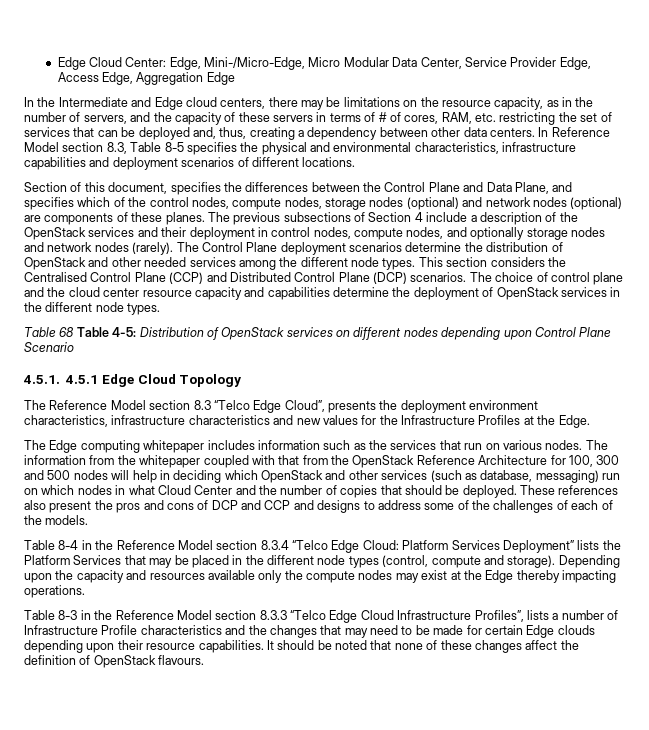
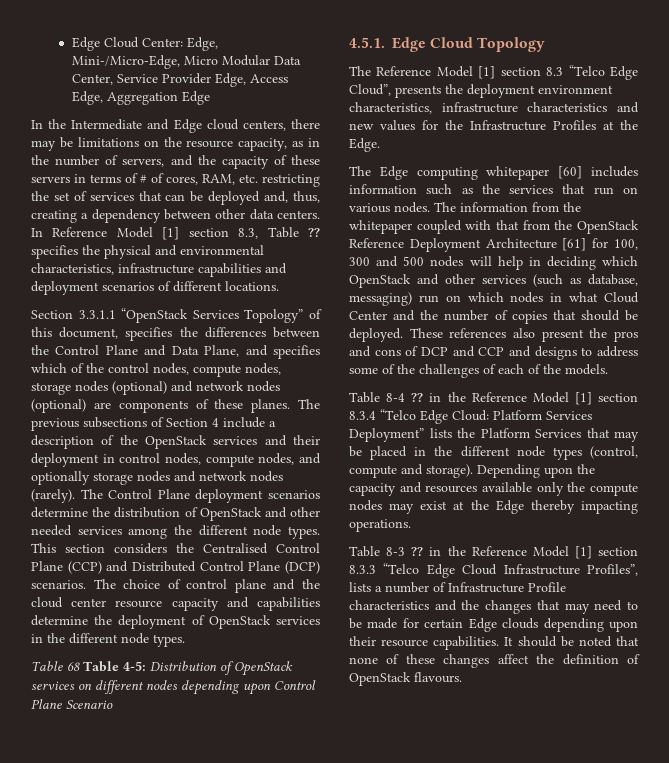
(59, 147) none -> [162,227,180,240] [1]
[164,142,184,152] 8-5 -> [308,228,320,237] ??
(67, 187) none -> [78,308,304,323] 3.3.1.1 “OpenStack Services Topology”
[65,375,99,384] 4.5.1 -> (385, 42) none
(146, 405) none -> [478,66,496,79] [1]
(205, 446) none -> [558,166,583,179] [60]
[478,455,548,465] Architecture -> [409,238,587,252] Deployment Architecture [61]
[81,540,213,550] in the Reference Model -> [411,392,592,405] ?? in the Reference Model [1]
[80,610,212,620] in the Reference Model -> [411,546,592,559] ?? in the Reference Model [1]

